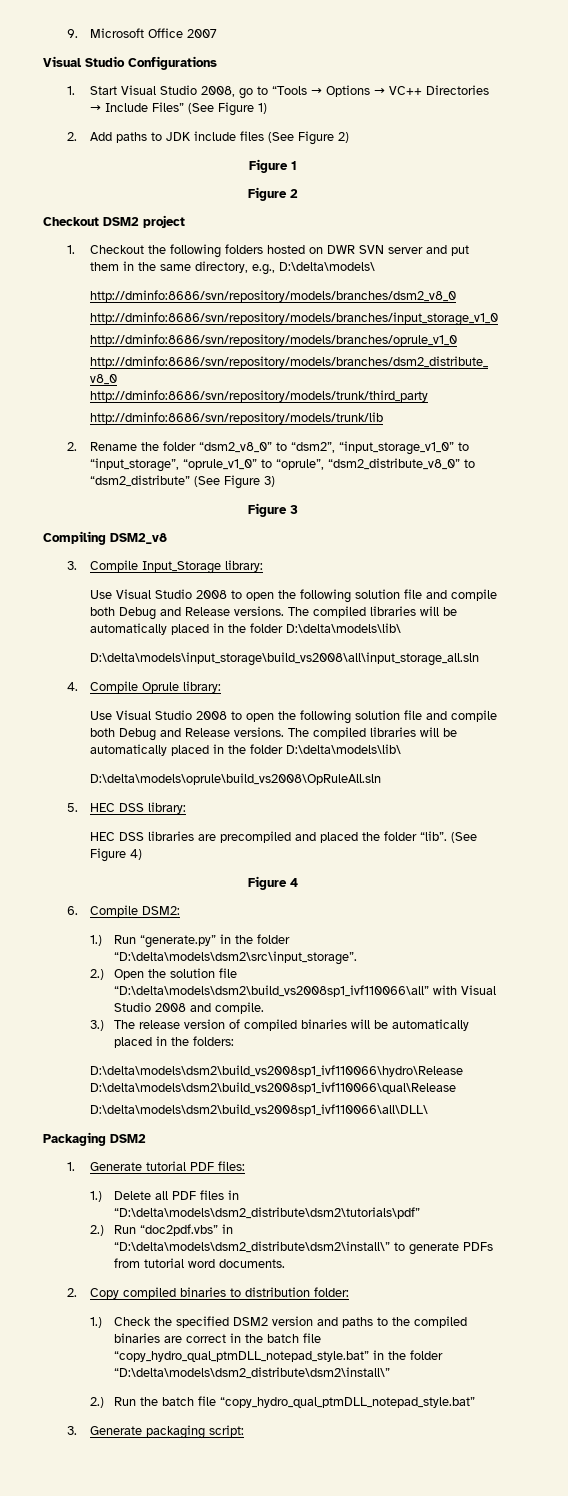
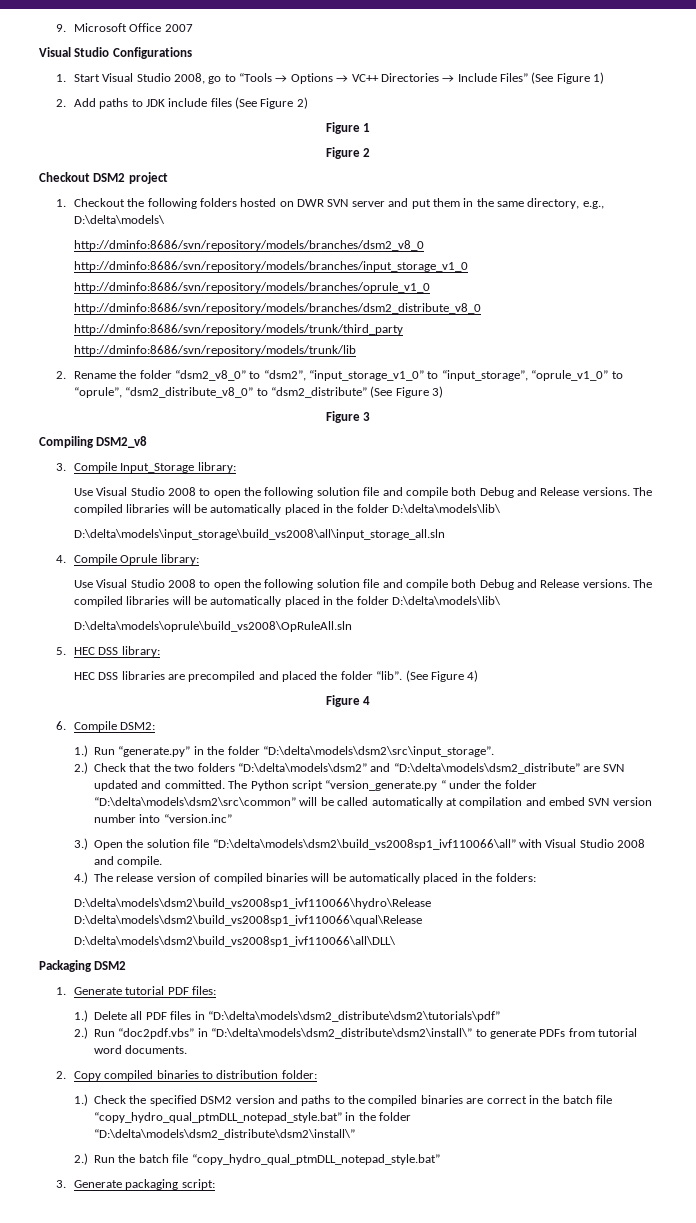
(105, 974) none -> [94,763,625,774] [94,780,537,791] [94,797,652,808] [94,814,232,823] [73,838,88,850] Check that the two folders “D:\delta\models\dsm2” and “D:\delta\models\dsm2_distribute” are SVN updated and committed. The Python script “version_generate.py “ under the folder “D:\delta\models\dsm2\src\common” will be called automatically at compilation and embed SVN version number into “version.inc” // 3.)
[90,1020,105,1031] 3.) -> [73,872,88,884] 4.)

